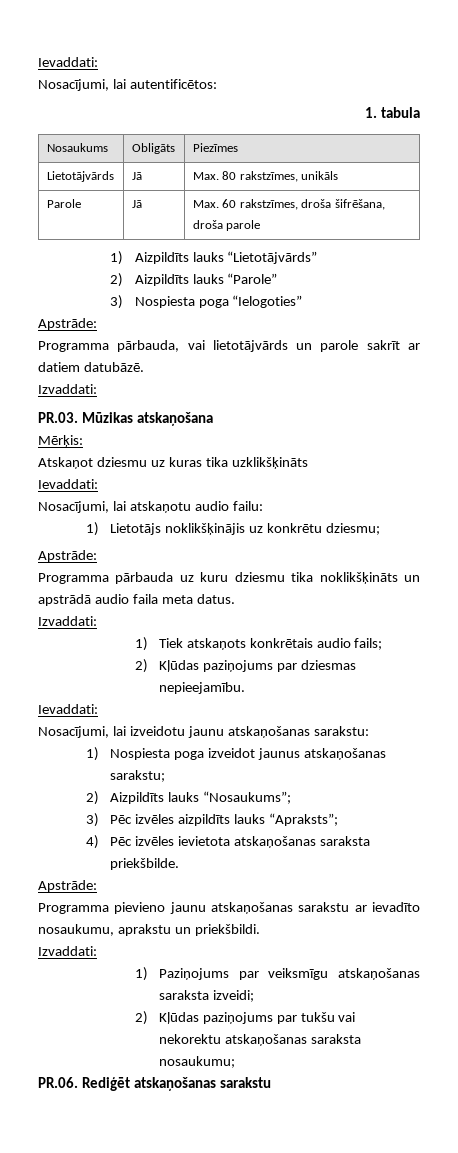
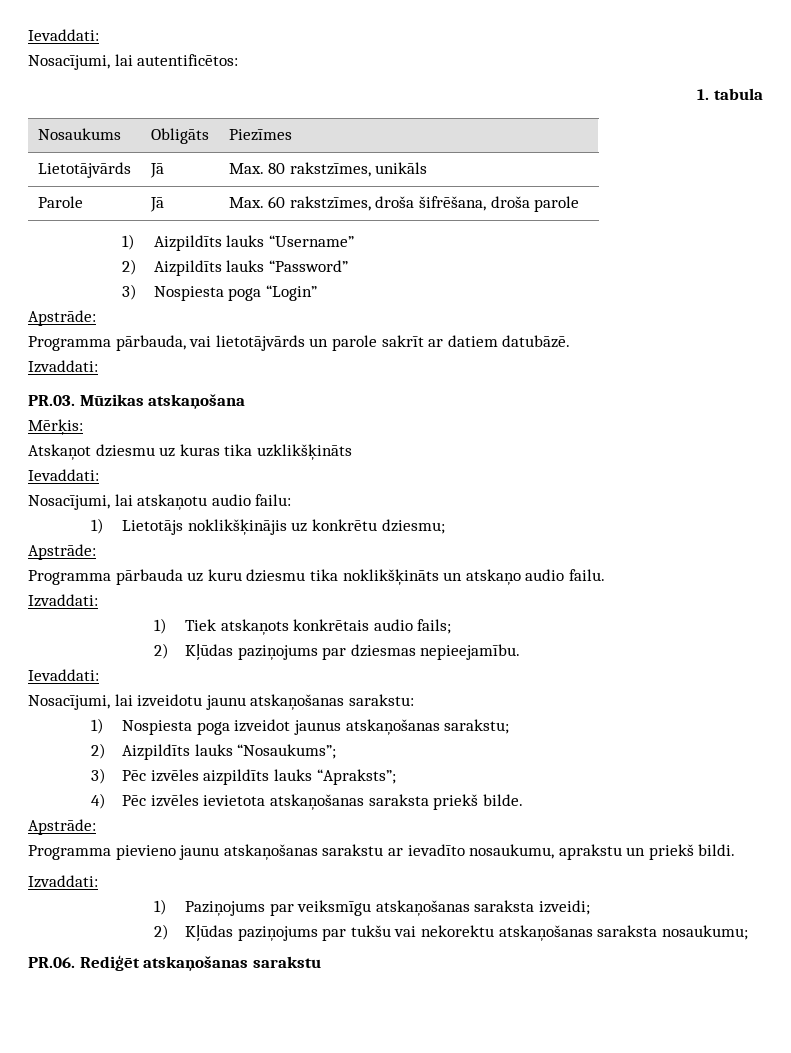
[227,251,318,264] [110,273,278,287] “Lietotājvārds” // 2) Aizpildīts lauks “Parole” -> [268,235,354,247] [122,259,348,276] “Username” // 2) Aizpildīts lauks “Password”
[232,295,303,308] “Ielogoties” -> [265,285,317,301] “Login”
[38,594,235,606] apstrādā audio faila meta datus. -> [465,569,605,585] atskaņo audio failu.
[110,858,180,870] priekšbilde. -> [433,794,523,810] priekš bilde.
[194,924,260,936] priekšbildi. -> [648,844,736,860] priekš bildi.

